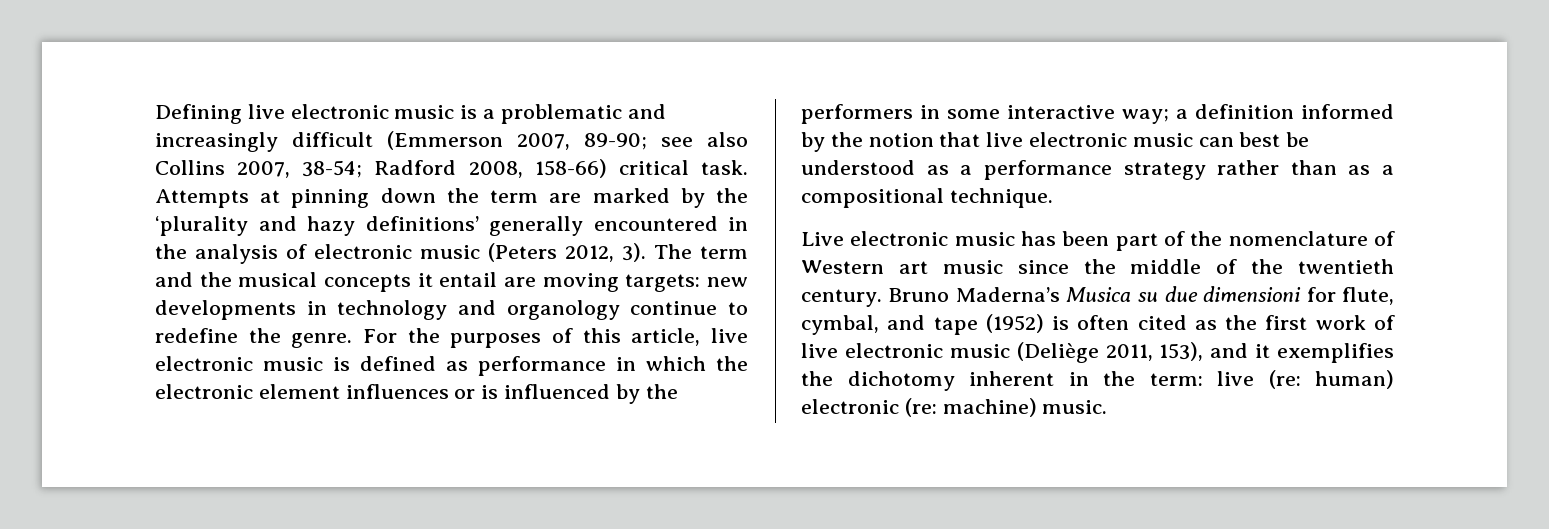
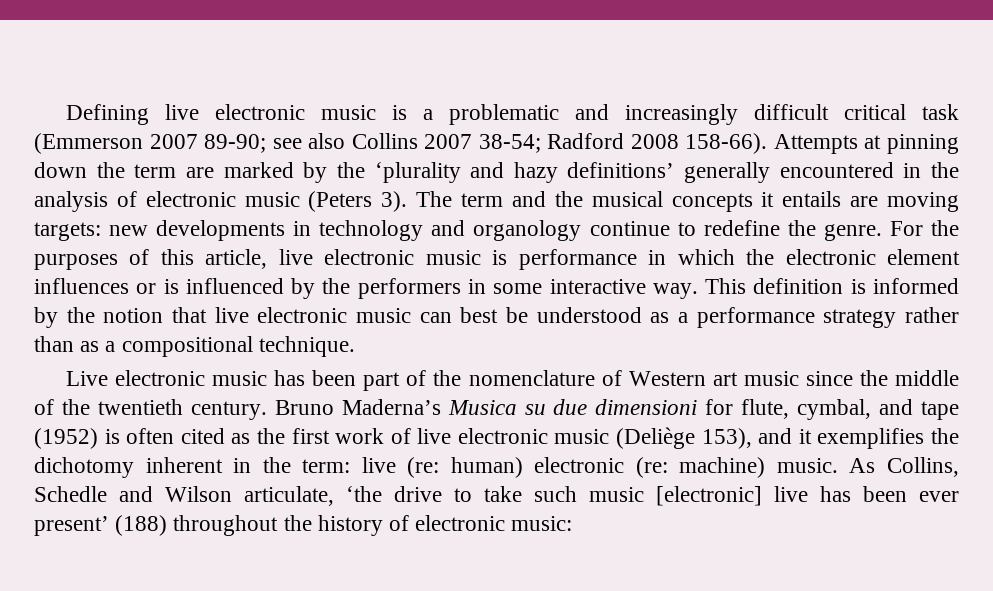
[387,131,570,150] (Emmerson 2007, -> [843,104,960,120] [34,133,198,154] critical task (Emmerson 2007
[237,161,291,178] 2007, -> [424,134,473,149] 2007
[468,159,748,178] 2008, 158-66) critical task. -> [630,133,768,154] 2008 158-66).
[565,245,614,262] 2012, -> (373, 201) none
[439,272,498,287] entail -> [782,191,842,207] entails
[360,356,468,371] defined as -> (508, 257) none
[1122,104,1294,124] way; a definition -> [652,278,866,299] way. This definition is
[1105,344,1153,361] 2011, -> (696, 438) none
(1108, 407) none -> [849,457,960,477] [34,486,959,506] [34,515,573,536] As Collins, Schedle and Wilson articulate, ‘the drive to take such music [electronic] live has been ever present’ (188) throughout the history of electronic music:

